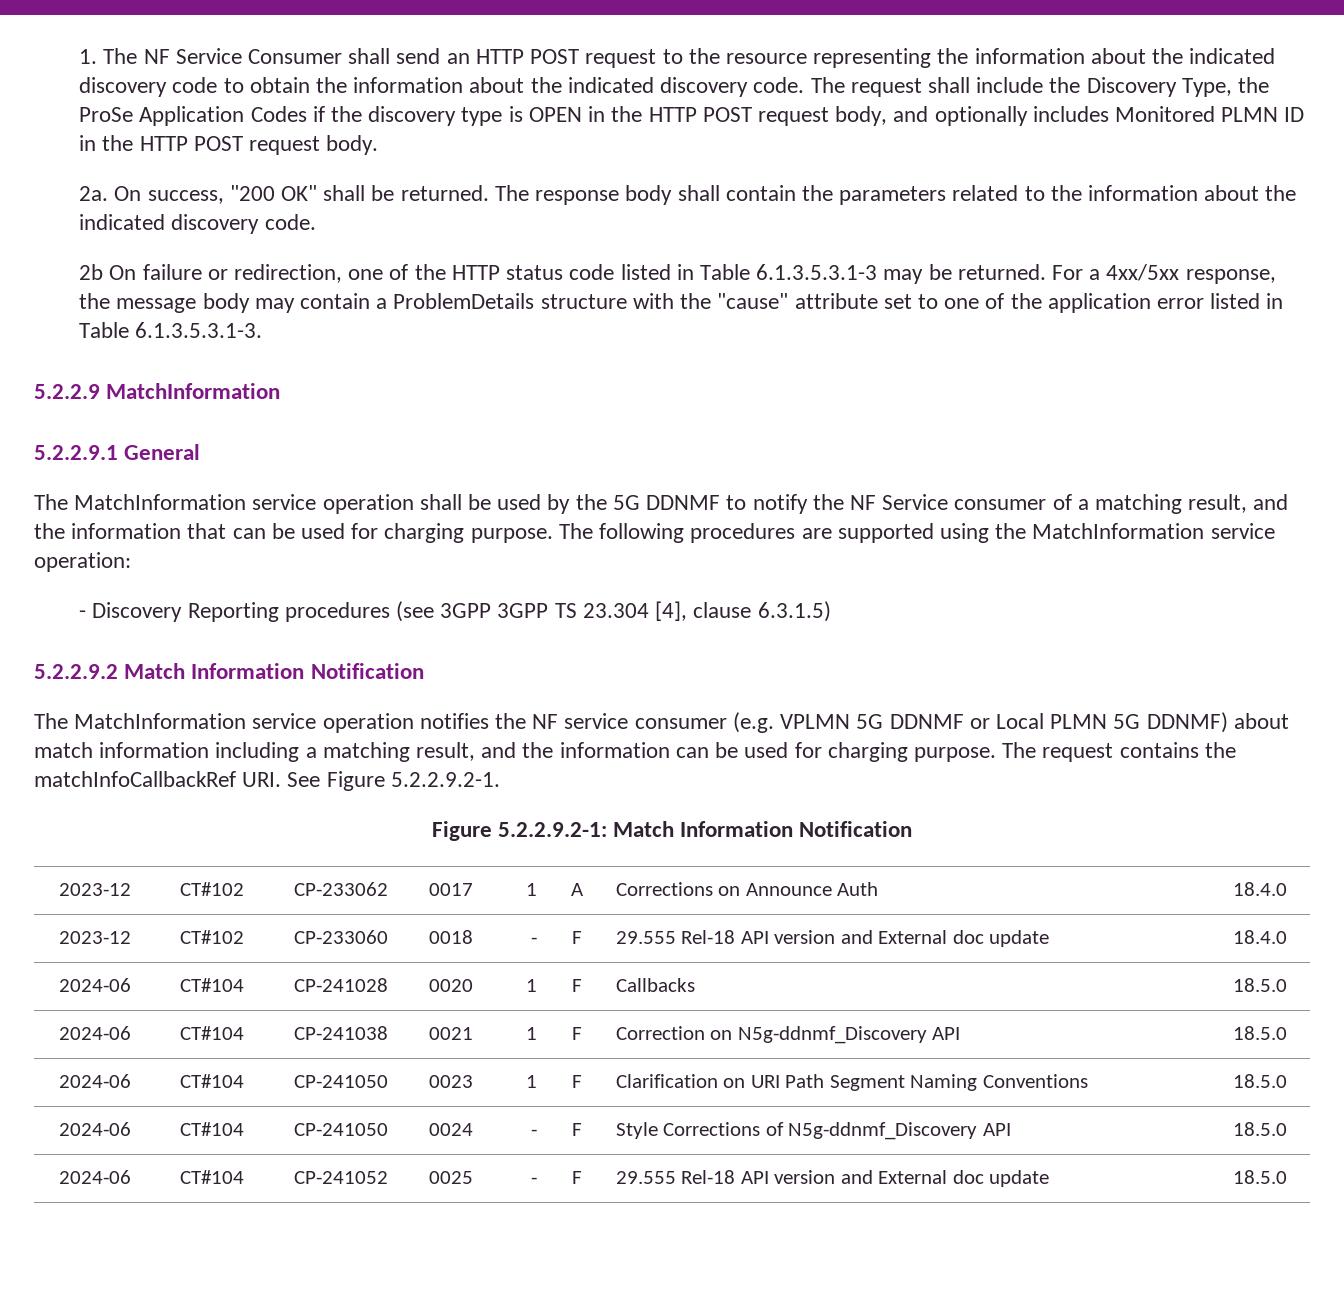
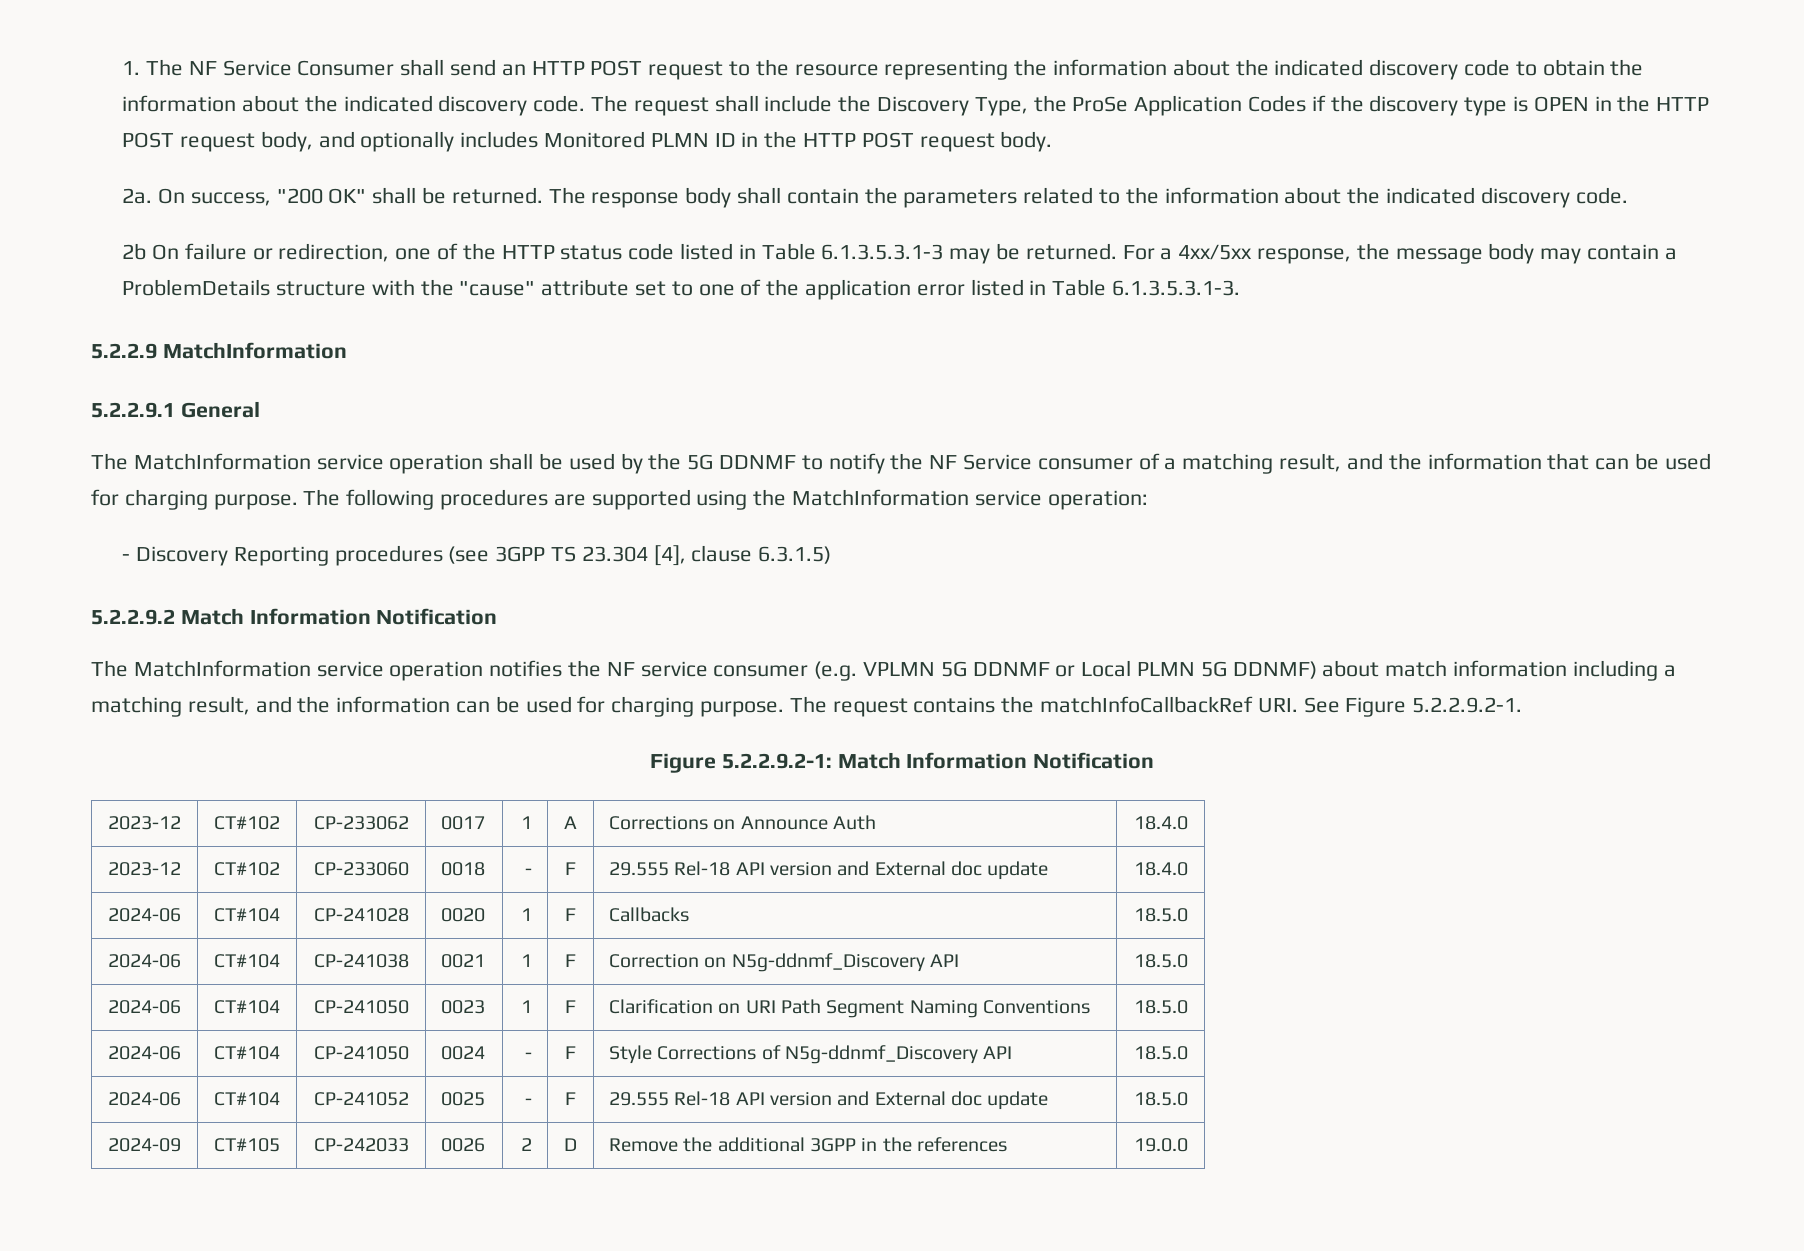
[497,603,549,618] 3GPP -> (546, 554) none
(1287, 1177) none -> [108,1138,181,1152] [214,1138,280,1152] [313,1138,409,1152] [441,1138,486,1152] [520,1138,532,1151] [564,1138,577,1151] [609,1137,1007,1152] [1133,1138,1188,1152] // 2024-09 | CT#105 | CP-242033 | 0026 | 2 | D | Remove the additional 3GPP in the references | 19.0.0

